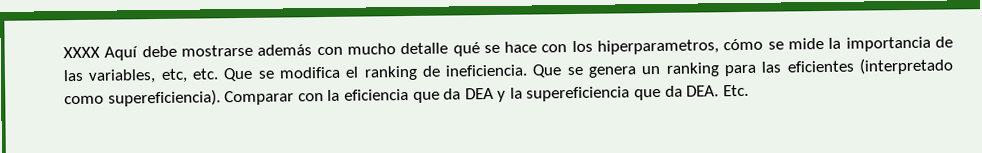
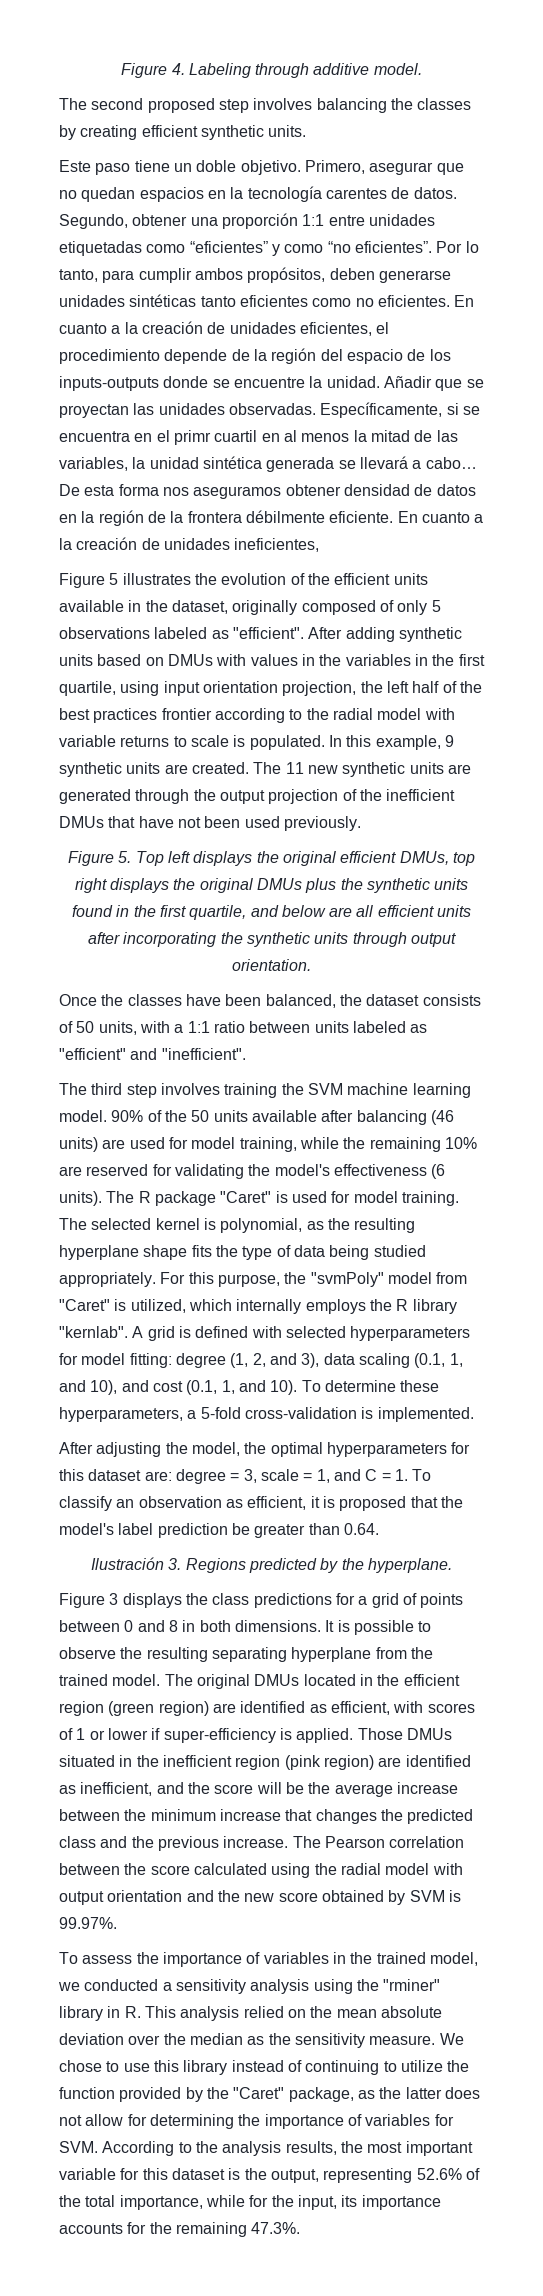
[63,36,953,61] [63,57,953,84] [64,84,749,107] XXXX Aquí debe mostrarse además con mucho detalle qué se hace con los hiperparametros, cómo se mide la importancia de las variables, etc, etc. Que se modifica el ranking de ineficiencia. Que se genera un ranking para las eficientes (interpretado como supereficiencia). Comparar con la eficiencia que da DEA y la supereficiencia que da DEA. Etc. -> [121,63,422,78] [59,98,472,113] [59,125,307,140] [59,160,464,175] [59,186,457,202] [59,213,435,229] [59,241,479,256] [59,267,451,283] [59,294,475,307] [59,321,390,336] [59,348,451,364] [59,376,484,391] [59,402,480,418] [59,430,458,445] [59,456,477,472] [59,484,476,499] [59,510,484,526] [59,537,320,552] [59,573,428,588] [59,600,441,615] [59,627,462,642] [59,654,485,666] [59,681,482,696] [59,708,455,723] [59,735,454,750] [59,762,471,777] [59,789,456,804] [59,816,361,831] [68,851,475,866] [74,878,469,893] [71,905,472,920] [88,932,456,947] [232,959,311,971] [59,994,481,1008] [59,1021,428,1035] [59,1048,246,1060] [59,1083,471,1098] [59,1110,454,1125] [59,1137,477,1152] [59,1164,446,1179] [59,1191,459,1206] [59,1218,416,1233] [59,1245,426,1260] [59,1272,468,1287] [59,1299,457,1314] [59,1326,471,1341] [59,1353,463,1368] [59,1380,440,1395] [59,1407,474,1422] [59,1442,471,1457] [59,1469,432,1484] [59,1496,463,1511] [59,1523,379,1538] [91,1557,452,1573] [59,1593,464,1608] [59,1620,432,1635] [59,1647,433,1662] [59,1674,460,1689] [59,1701,475,1716] [59,1728,452,1743] [59,1755,471,1770] [59,1782,458,1797] [59,1809,474,1824] [59,1836,465,1851] [59,1863,463,1878] [59,1890,461,1905] [59,1917,117,1929] [59,1952,478,1967] [58,1979,441,1994] [59,2006,442,2021] [59,2033,464,2048] [59,2060,470,2075] [59,2087,480,2102] [59,2114,454,2129] [59,2141,473,2156] [59,2168,480,2183] [59,2195,441,2210] [59,2222,301,2237] Figure 4. Labeling through additive model. // The second proposed step involves balancing the classes by creating efficient synthetic units. // Este paso tiene un doble objetivo. Primero, asegurar que no quedan espacios en la tecnología carentes de datos. Segundo, obtener una proporción 1:1 entre unidades etiquetadas como “eficientes” y como “no eficientes”. Por lo tanto, para cumplir ambos propósitos, deben generarse unidades sintéticas tanto eficientes como no eficientes. En cuanto a la creación de unidades eficientes, el procedimiento depende de la región del espacio de los inputs-outputs donde se encuentre la unidad. Añadir que se proyectan las unidades observadas. Específicamente, si se encuentra en el primr cuartil en al menos la mitad de las variables, la unidad sintética generada se llevará a cabo… De esta forma nos aseguramos obtener densidad de datos en la región de la frontera débilmente eficiente. En cuanto a la creación de unidades ineficientes, // Figure 5 illustrates the evolution of the efficient units available in the dataset, originally composed of only 5 observations labeled as "efficient". After adding synthetic units based on DMUs with values in the variables in the first quartile, using input orientation projection, the left half of the best practices frontier according to the radial model with variable returns to scale is populated. In this example, 9 synthetic units are created. The 11 new synthetic units are generated through the output projection of the inefficient DMUs that have not been used previously. // Figure 5. Top left displays the original efficient DMUs, top right displays the original DMUs plus the synthetic units found in the first quartile, and below are all efficient units after incorporating the synthetic units through output orientation. // Once the classes have been balanced, the dataset consists of 50 units, with a 1:1 ratio between units labeled as "efficient" and "inefficient". // The third step involves training the SVM machine learning model. 90% of the 50 units available after balancing (46 units) are used for model training, while the remaining 10% are reserved for validating the model's effectiveness (6 units). The R package "Caret" is used for model training. The selected kernel is polynomial, as the resulting hyperplane shape fits the type of data being studied appropriately. For this purpose, the "svmPoly" model from "Caret" is utilized, which internally employs the R library "kernlab". A grid is defined with selected hyperparameters for model fitting: degree (1, 2, and 3), data scaling (0.1, 1, and 10), and cost (0.1, 1, and 10). To determine these hyperparameters, a 5-fold cross-validation is implemented. // After adjusting the model, the optimal hyperparameters for this dataset are: degree = 3, scale = 1, and C = 1. To classify an observation as efficient, it is proposed that the model's label prediction be greater than 0.64. // Ilustración 3. Regions predicted by the hyperplane. // Figure 3 displays the class predictions for a grid of points between 0 and 8 in both dimensions. It is possible to observe the resulting separating hyperplane from the trained model. The original DMUs located in the efficient region (green region) are identified as efficient, with scores of 1 or lower if super-efficiency is applied. Those DMUs situated in the inefficient region (pink region) are identified as inefficient, and the score will be the average increase between the minimum increase that changes the predicted class and the previous increase. The Pearson correlation between the score calculated using the radial model with output orientation and the new score obtained by SVM is 99.97%. // To assess the importance of variables in the trained model, we conducted a sensitivity analysis using the "rminer" library in R. This analysis relied on the mean absolute deviation over the median as the sensitivity measure. We chose to use this library instead of continuing to utilize the function provided by the "Caret" package, as the latter does not allow for determining the importance of variables for SVM. According to the analysis results, the most important variable for this dataset is the output, representing 52.6% of the total importance, while for the input, its importance accounts for the remaining 47.3%.

